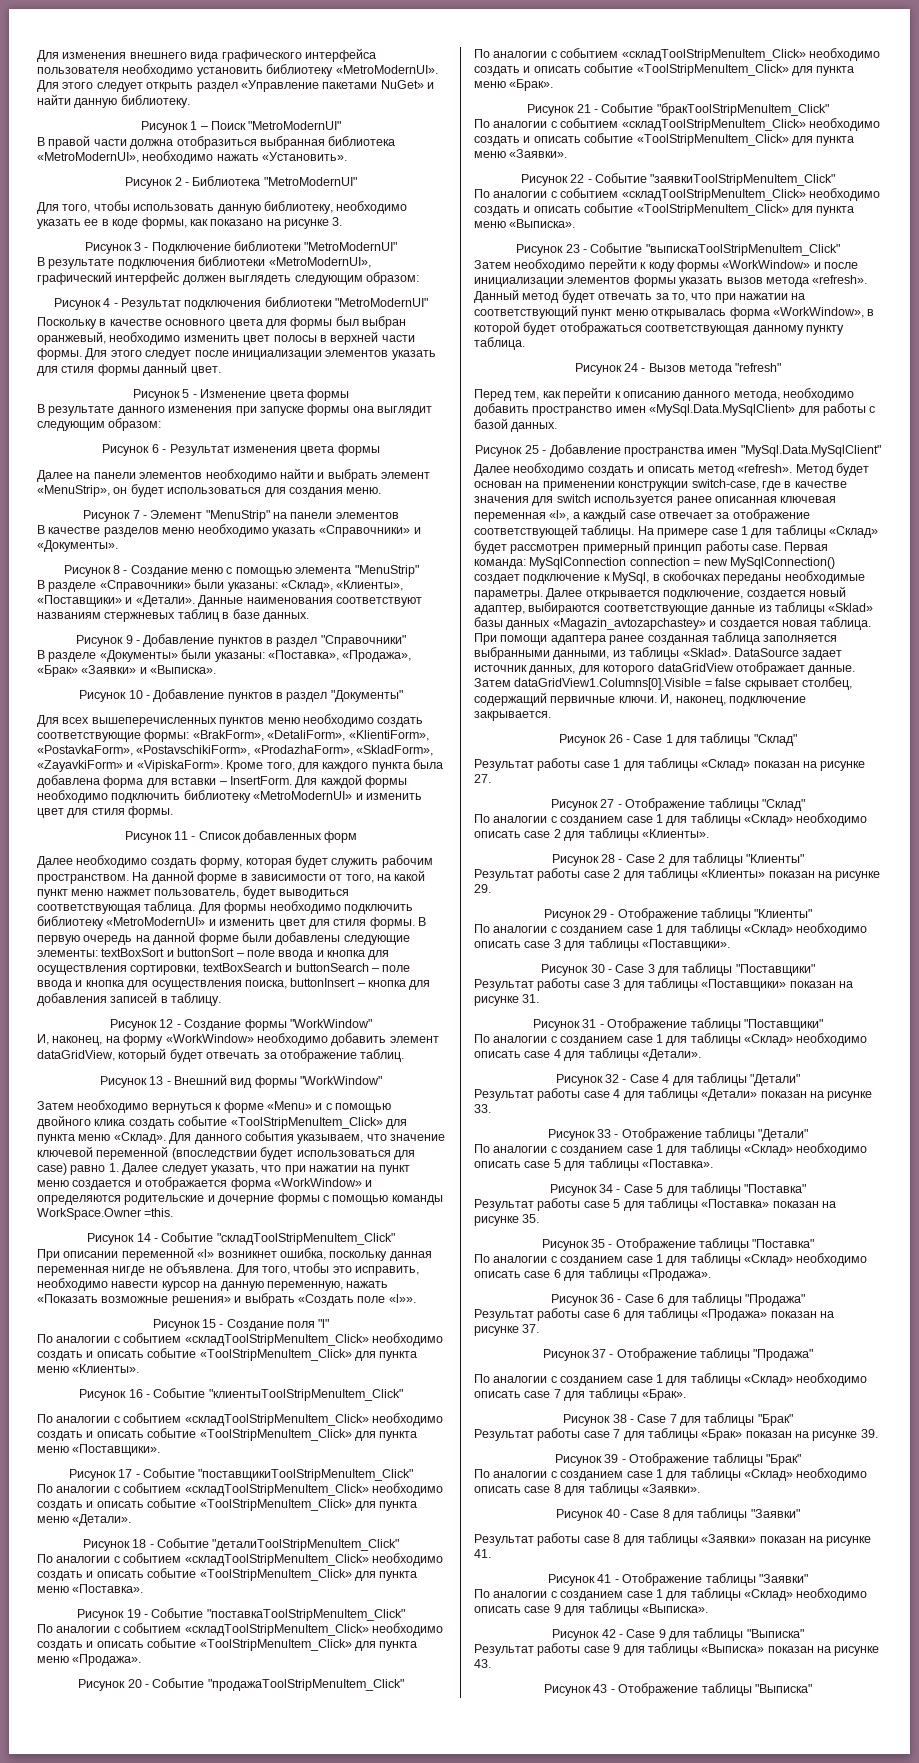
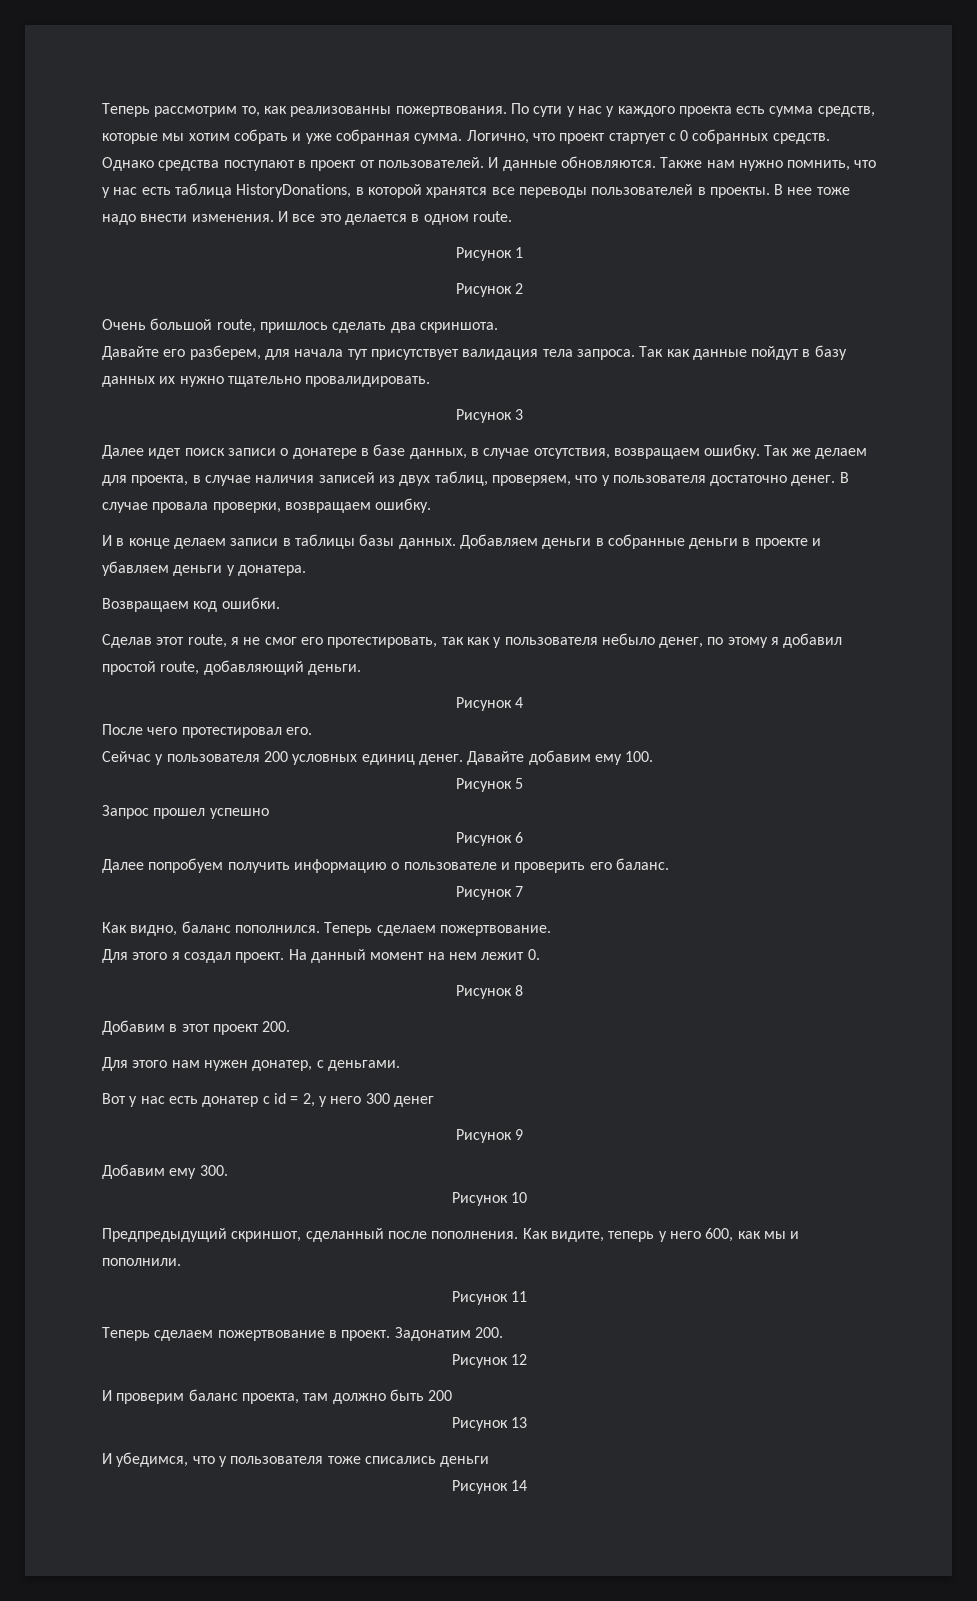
[37,48,376,62] [37,64,438,77] [37,80,434,92] [37,94,190,108] [140,121,342,133] [37,135,396,149] [37,151,348,164] [125,176,357,189] [37,201,408,214] [37,217,343,229] [84,241,398,254] [37,256,371,269] [37,271,419,285] [53,297,429,310] [37,316,406,329] [37,331,415,345] [37,348,436,360] [37,362,221,376] [133,389,349,401] [37,404,432,416] [37,418,162,431] [102,444,380,456] [37,468,430,482] [37,484,382,497] [83,510,399,522] [37,524,421,537] [37,540,118,552] [63,565,419,577] [37,579,404,592] [37,595,422,607] [37,609,309,622] [76,634,406,647] [37,649,412,662] [37,665,217,677] [79,689,403,702] [37,714,424,727] [37,730,429,742] [37,745,434,756] [37,759,443,772] [37,774,407,788] [37,790,422,803] [37,806,174,818] [124,830,358,843] [37,855,433,868] [37,870,426,884] [37,886,349,899] [37,901,413,914] [37,916,426,929] [37,931,410,945] [37,948,390,960] [37,963,411,975] [37,978,431,990] [37,992,222,1006] [110,1019,372,1031] [37,1033,439,1046] [37,1048,405,1062] [99,1074,383,1088] [37,1100,391,1113] [37,1115,407,1129] [37,1131,445,1144] [37,1146,415,1160] [37,1163,410,1175] [37,1177,373,1190] [37,1193,443,1205] [37,1208,174,1220] [87,1232,395,1245] [37,1247,432,1261] [37,1263,419,1276] [37,1278,389,1291] [37,1293,416,1306] [152,1319,330,1331] [37,1333,443,1346] [37,1348,418,1361] [37,1364,140,1373] [79,1388,403,1401] [37,1413,443,1426] [37,1428,418,1441] [37,1444,161,1456] [68,1468,414,1481] [37,1483,443,1496] [37,1498,418,1511] [37,1514,132,1526] [82,1538,400,1551] [37,1553,443,1566] [37,1568,418,1581] [37,1584,144,1593] [77,1608,405,1621] [37,1623,443,1636] [37,1638,418,1651] [37,1654,142,1666] [78,1678,404,1691] [474,48,880,61] [474,63,855,76] [474,79,554,91] [527,103,829,116] [474,118,880,131] [474,133,855,146] [474,149,568,158] [520,173,836,186] [474,188,880,201] [474,203,855,216] [474,219,576,228] [516,243,840,256] [474,258,858,272] [474,275,868,287] [474,289,806,303] [474,305,875,319] [474,321,844,335] [474,337,525,350] [574,363,782,375] [474,387,854,401] [474,403,876,416] [474,418,558,432] [475,444,881,457] [474,463,869,476] [474,479,847,491] [474,494,837,506] [474,508,810,522] [474,524,878,538] [474,540,829,554] [474,557,835,569] [474,571,865,584] [474,586,846,600] [474,602,874,615] [474,617,872,630] [474,632,838,645] [474,647,843,660] [474,662,856,675] [474,677,852,690] [474,692,806,706] [474,711,551,721] [559,733,797,746] [474,758,866,771] [474,774,491,783] [551,798,805,811] [474,813,868,826] [474,828,709,841] [551,853,805,866] [474,868,881,881] [474,884,491,893] [543,908,813,921] [474,923,868,936] [474,938,730,951] [541,963,815,976] [474,978,853,991] [474,994,540,1006] [533,1018,823,1031] [474,1033,868,1046] [474,1048,701,1061] [555,1073,801,1086] [474,1088,873,1101] [474,1104,491,1113] [547,1128,809,1141] [474,1143,868,1156] [474,1158,713,1171] [549,1183,807,1196] [474,1198,836,1211] [474,1214,540,1226] [541,1238,815,1251] [474,1253,868,1266] [474,1268,711,1281] [550,1293,806,1306] [474,1308,834,1321] [474,1324,540,1336] [542,1348,814,1361] [474,1373,868,1386] [474,1388,686,1401] [563,1413,793,1426] [474,1428,878,1441] [555,1453,801,1466] [474,1468,868,1481] [474,1483,700,1496] [556,1508,800,1521] [474,1533,872,1546] [474,1549,491,1558] [548,1573,808,1586] [474,1588,868,1601] [474,1603,708,1616] [552,1628,804,1641] [474,1643,880,1656] [474,1659,491,1668] [544,1683,812,1696] Для изменения внешнего вида графического интерфейса пользователя необходимо установить библиотеку «MetroModernUI». Для этого следует открыть раздел «Управление пакетами NuGet» и найти данную библиотеку. // Рисунок 1 – Поиск "MetroModernUI" // В правой части должна отобразиться выбранная библиотека «MetroModernUI», необходимо нажать «Установить». // Рисунок 2 - Библиотека "MetroModernUI" // Для того, чтобы использовать данную библиотеку, необходимо указать ее в коде формы, как показано на рисунке 3. // Рисунок 3 - Подключение библиотеки "MetroModernUI" // В результате подключения библиотеки «MetroModernUI», графический интерфейс должен выглядеть следующим образом: // Рисунок 4 - Результат подключения библиотеки "MetroModernUI" // Поскольку в качестве основного цвета для формы был выбран оранжевый, необходимо изменить цвет полосы в верхней части формы. Для этого следует после инициализации элементов указать для стиля формы данный цвет. // Рисунок 5 - Изменение цвета формы // В результате данного изменения при запуске формы она выглядит следующим образом: // Рисунок 6 - Результат изменения цвета формы // Далее на панели элементов необходимо найти и выбрать элемент «MenuStrip», он будет использоваться для создания меню. // Рисунок 7 - Элемент "MenuStrip" на панели элементов // В качестве разделов меню необходимо указать «Справочники» и «Документы». // Рисунок 8 - Создание меню с помощью элемента "MenuStrip" // В разделе «Справочники» были указаны: «Склад», «Клиенты», «Поставщики» и «Детали». Данные наименования соответствуют названиям стержневых таблиц в базе данных. // Рисунок 9 - Добавление пунктов в раздел "Справочники" // В разделе «Документы» были указаны: «Поставка», «Продажа», «Брак» «Заявки» и «Выписка». // Рисунок 10 - Добавление пунктов в раздел "Документы" // Для всех вышеперечисленных пунктов меню необходимо создать соответствующие формы: «BrakForm», «DetaliForm», «KlientiForm», «PostavkaForm», «PostavschikiForm», «ProdazhaForm», «SkladForm», «ZayavkiForm» и «VipiskaForm». Кроме того, для каждого пункта была добавлена форма для вставки – InsertForm. Для каждой формы необходимо подключить библиотеку «MetroModernUI» и изменить цвет для стиля формы. // Рисунок 11 - Список добавленных форм // Далее необходимо создать форму, которая будет служить рабочим пространством. На данной форме в зависимости от того, на какой пункт меню нажмет пользователь, будет выводиться соответствующая таблица. Для формы необходимо подключить библиотеку «MetroModernUI» и изменить цвет для стиля формы. В первую очередь на данной форме были добавлены следующие элементы: textBoxSort и buttonSort – поле ввода и кнопка для осуществления сортировки, textBoxSearch и buttonSearch – поле ввода и кнопка для осуществления поиска, buttonInsert – кнопка для добавления записей в таблицу. // Рисунок 12 - Создание формы "WorkWindow" // И, наконец, на форму «WorkWindow» необходимо добавить элемент dataGridView, который будет отвечать за отображение таблиц. // Рисунок 13 - Внешний вид формы "WorkWindow" // Затем необходимо вернуться к форме «Menu» и с помощью двойного клика создать событие «ToolStripMenuItem_Click» для пункта меню «Склад». Для данного события указываем, что значение ключевой переменной (впоследствии будет использоваться для case) равно 1. Далее следует указать, что при нажатии на пункт меню создается и отображается форма «WorkWindow» и определяются родительские и дочерние формы с помощью команды WorkSpace.Owner =this. // Рисунок 14 - Событие "складToolStripMenuItem_Click" // При описании переменной «l» возникнет ошибка, поскольку данная переменная нигде не объявлена. Для того, чтобы это исправить, необходимо навести курсор на данную переменную, нажать «Показать возможные решения» и выбрать «Создать поле «l»». // Рисунок 15 - Создание поля "l" // По аналогии с событием «складToolStripMenuItem_Click» необходимо создать и описать событие «ToolStripMenuItem_Click» для пункта меню «Клиенты». // Рисунок 16 - Событие "клиентыToolStripMenuItem_Click" // По аналогии с событием «складToolStripMenuItem_Click» необходимо создать и описать событие «ToolStripMenuItem_Click» для пункта меню «Поставщики». // Рисунок 17 - Событие "поставщикиToolStripMenuItem_Click" // По аналогии с событием «складToolStripMenuItem_Click» необходимо создать и описать событие «ToolStripMenuItem_Click» для пункта меню «Детали». // Рисунок 18 - Событие "деталиToolStripMenuItem_Click" // По аналогии с событием «складToolStripMenuItem_Click» необходимо создать и описать событие «ToolStripMenuItem_Click» для пункта меню «Поставка». // Рисунок 19 - Событие "поставкаToolStripMenuItem_Click" // По аналогии с событием «складToolStripMenuItem_Click» необходимо создать и описать событие «ToolStripMenuItem_Click» для пункта меню «Продажа». // Рисунок 20 - Событие "продажаToolStripMenuItem_Click" // По аналогии с событием «складToolStripMenuItem_Click» необходимо создать и описать событие «ToolStripMenuItem_Click» для пункта меню «Брак». // Рисунок 21 - Событие "бракToolStripMenuItem_Click" // По аналогии с событием «складToolStripMenuItem_Click» необходимо создать и описать событие «ToolStripMenuItem_Click» для пункта меню «Заявки». // Рисунок 22 - Событие "заявкиToolStripMenuItem_Click" // По аналогии с событием «складToolStripMenuItem_Click» необходимо создать и описать событие «ToolStripMenuItem_Click» для пункта меню «Выписка». // Рисунок 23 - Событие "выпискаToolStripMenuItem_Click" // Затем необходимо перейти к коду формы «WorkWindow» и после инициализации элементов формы указать вызов метода «refresh». Данный метод будет отвечать за то, что при нажатии на соответствующий пункт меню открывалась форма «WorkWindow», в которой будет отображаться соответствующая данному пункту таблица. // Рисунок 24 - Вызов метода "refresh" // Перед тем, как перейти к описанию данного метода, необходимо добавить пространство имен «MySql.Data.MySqlClient» для работы с базой данных. // Рисунок 25 - Добавление пространства имен "MySql.Data.MySqlClient" // Далее необходимо создать и описать метод «refresh». Метод будет основан на применении конструкции switch-case, где в качестве значения для switch используется ранее описанная ключевая переменная «l», а каждый case отвечает за отображение соответствующей таблицы. На примере case 1 для таблицы «Склад» будет рассмотрен примерный принцип работы case. Первая команда: MySqlConnection connection = new MySqlConnection() создает подключение к MySql, в скобочках переданы необходимые параметры. Далее открывается подключение, создается новый адаптер, выбираются соответствующие данные из таблицы «Sklad» базы данных «Magazin_avtozapchastey» и создается новая таблица. При помощи адаптера ранее созданная таблица заполняется выбранными данными, из таблицы «Sklad». DataSource задает источник данных, для которого dataGridView отображает данные. Затем dataGridView1.Columns[0].Visible = false скрывает столбец, содержащий первичные ключи. И, наконец, подключение закрывается. // Рисунок 26 - Case 1 для таблицы "Склад" // Результат работы case 1 для таблицы «Склад» показан на рисунке 27. // Рисунок 27 - Отображение таблицы "Склад" // По аналогии с созданием case 1 для таблицы «Склад» необходимо описать case 2 для таблицы «Клиенты». // Рисунок 28 - Case 2 для таблицы "Клиенты" // Результат работы case 2 для таблицы «Клиенты» показан на рисунке 29. // Рисунок 29 - Отображение таблицы "Клиенты" // По аналогии с созданием case 1 для таблицы «Склад» необходимо описать case 3 для таблицы «Поставщики». // Рисунок 30 - Case 3 для таблицы "Поставщики" // Результат работы case 3 для таблицы «Поставщики» показан на рисунке 31. // Рисунок 31 - Отображение таблицы "Поставщики" // По аналогии с созданием case 1 для таблицы «Склад» необходимо описать case 4 для таблицы «Детали». // Рисунок 32 - Case 4 для таблицы "Детали" // Результат работы case 4 для таблицы «Детали» показан на рисунке 33. // Рисунок 33 - Отображение таблицы "Детали" // По аналогии с созданием case 1 для таблицы «Склад» необходимо описать case 5 для таблицы «Поставка». // Рисунок 34 - Case 5 для таблицы "Поставка" // Результат работы case 5 для таблицы «Поставка» показан на рисунке 35. // Рисунок 35 - Отображение таблицы "Поставка" // По аналогии с созданием case 1 для таблицы «Склад» необходимо описать case 6 для таблицы «Продажа». // Рисунок 36 - Case 6 для таблицы "Продажа" // Результат работы case 6 для таблицы «Продажа» показан на рисунке 37. // Рисунок 37 - Отображение таблицы "Продажа" // По аналогии с созданием case 1 для таблицы «Склад» необходимо описать case 7 для таблицы «Брак». // Рисунок 38 - Case 7 для таблицы "Брак" // Результат работы case 7 для таблицы «Брак» показан на рисунке 39. // Рисунок 39 - Отображение таблицы "Брак" // По аналогии с созданием case 1 для таблицы «Склад» необходимо описать case 8 для таблицы «Заявки». // Рисунок 40 - Case 8 для таблицы "Заявки" // Результат работы case 8 для таблицы «Заявки» показан на рисунке 41. // Рисунок 41 - Отображение таблицы "Заявки" // По аналогии с созданием case 1 для таблицы «Склад» необходимо описать case 9 для таблицы «Выписка». // Рисунок 42 - Case 9 для таблицы "Выписка" // Результат работы case 9 для таблицы «Выписка» показан на рисунке 43. // Рисунок 43 - Отображение таблицы "Выписка" -> [102,103,875,117] [102,129,830,144] [102,156,877,171] [102,183,850,198] [102,211,512,225] [455,247,524,261] [455,283,524,297] [102,318,498,333] [102,345,847,360] [102,376,431,387] [455,409,524,423] [102,444,868,459] [102,471,849,486] [102,498,432,513] [102,534,822,549] [102,561,306,576] [102,597,280,612] [102,633,843,648] [102,660,361,675] [455,697,524,711] [102,724,312,738] [102,750,654,765] [455,778,524,792] [102,805,269,819] [455,832,524,846] [102,858,669,873] [455,886,524,900] [102,921,551,936] [102,949,540,963] [455,985,524,999] [102,1020,291,1035] [102,1057,400,1071] [102,1093,434,1107] [455,1129,524,1143] [102,1164,228,1179] [451,1192,528,1206] [102,1228,800,1242] [102,1258,181,1266] [451,1291,528,1305] [102,1327,503,1341] [451,1354,528,1368] [102,1389,453,1404] [451,1417,528,1431] [102,1452,490,1467] [451,1480,528,1494] Теперь рассмотрим то, как реализованны пожертвования. По сути у нас у каждого проекта есть сумма средств, которые мы хотим собрать и уже собранная сумма. Логично, что проект стартует с 0 собранных средств. Однако средства поступают в проект от пользователей. И данные обновляются. Также нам нужно помнить, что у нас есть таблица HistoryDonations, в которой хранятся все переводы пользователей в проекты. В нее тоже надо внести изменения. И все это делается в одном route. // Рисунок 1 // Рисунок 2 // Очень большой route, пришлось сделать два скриншота. // Давайте его разберем, для начала тут присутствует валидация тела запроса. Так как данные пойдут в базу данных их нужно тщательно провалидировать. // Рисунок 3 // Далее идет поиск записи о донатере в базе данных, в случае отсутствия, возвращаем ошибку. Так же делаем для проекта, в случае наличия записей из двух таблиц, проверяем, что у пользователя достаточно денег. В случае провала проверки, возвращаем ошибку. // И в конце делаем записи в таблицы базы данных. Добавляем деньги в собранные деньги в проекте и убавляем деньги у донатера. // Возвращаем код ошибки. // Сделав этот route, я не смог его протестировать, так как у пользователя небыло денег, по этому я добавил простой route, добавляющий деньги. // Рисунок 4 // После чего протестировал его. // Сейчас у пользователя 200 условных единиц денег. Давайте добавим ему 100. // Рисунок 5 // Запрос прошел успешно // Рисунок 6 // Далее попробуем получить информацию о пользователе и проверить его баланс. // Рисунок 7 // Как видно, баланс пополнился. Теперь сделаем пожертвование. // Для этого я создал проект. На данный момент на нем лежит 0. // Рисунок 8 // Добавим в этот проект 200. // Для этого нам нужен донатер, с деньгами. // Вот у нас есть донатер с id = 2, у него 300 денег // Рисунок 9 // Добавим ему 300. // Рисунок 10 // Предпредыдущий скриншот, сделанный после пополнения. Как видите, теперь у него 600, как мы и пополнили. // Рисунок 11 // Теперь сделаем пожертвование в проект. Задонатим 200. // Рисунок 12 // И проверим баланс проекта, там должно быть 200 // Рисунок 13 // И убедимся, что у пользователя тоже списались деньги // Рисунок 14

